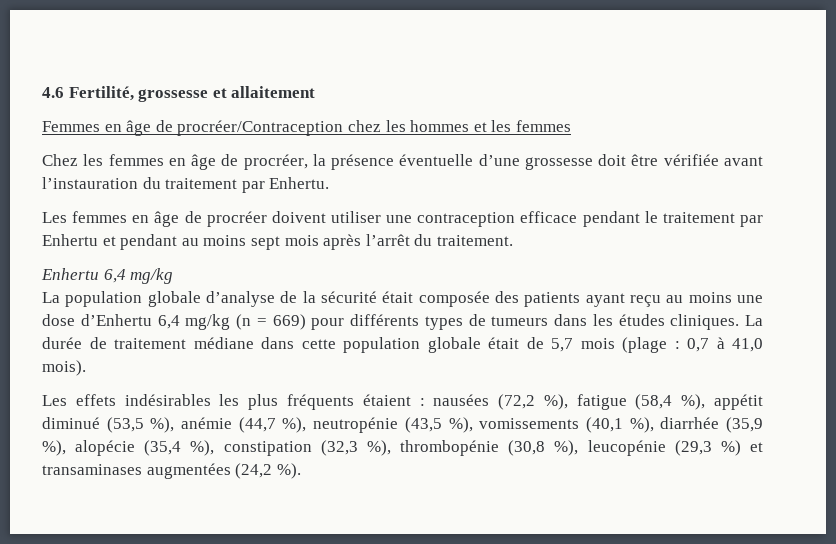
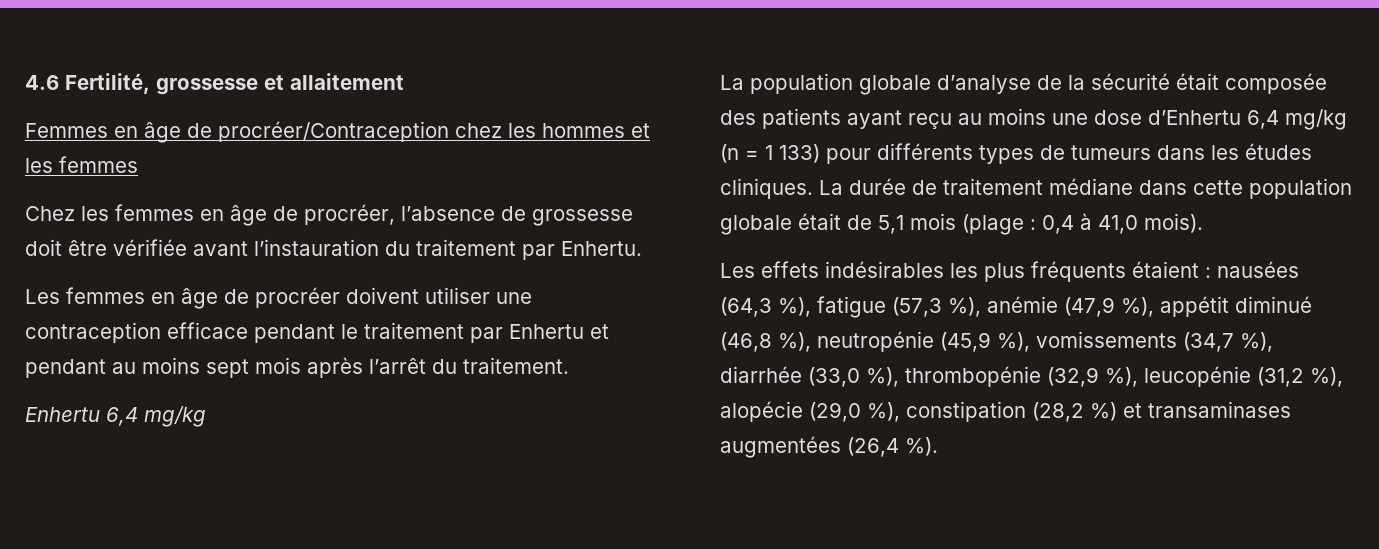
[312,154,520,170] la présence éventuelle d’une -> [401,206,526,221] l’absence de
[272,314,306,330] 669) -> [765,144,820,163] 1 133)
[551,338,573,352] 5,7 -> [878,215,904,234] 5,1
[687,338,709,352] 0,7 -> [1042,215,1074,234] 0,4
[498,394,536,410] (72,2 -> [720,297,772,317] (64,3
[635,394,764,410] [42,417,276,433] (58,4 %), appétit diminué (53,5 %), anémie (44,7 -> [892,296,1312,317] [720,332,772,352] (57,3 %), anémie (47,9 %), appétit diminué (46,8
[404,417,442,433] (43,5 -> [940,332,991,352] (45,9
[585,417,623,433] (40,1 -> [1183,332,1234,352] (34,7
[726,417,763,433] (35,9 -> [808,366,1304,387] (33,0 %), thrombopénie (32,9 %), leucopénie (31,2
[144,440,182,456] (35,4 -> [809,402,861,422] (29,0
[320,440,712,456] (32,3 %), thrombopénie (30,8 %), leucopénie (29,3 -> [1032,402,1084,422] (28,2
[235,463,273,479] (24,2 -> [847,437,899,457] (26,4

